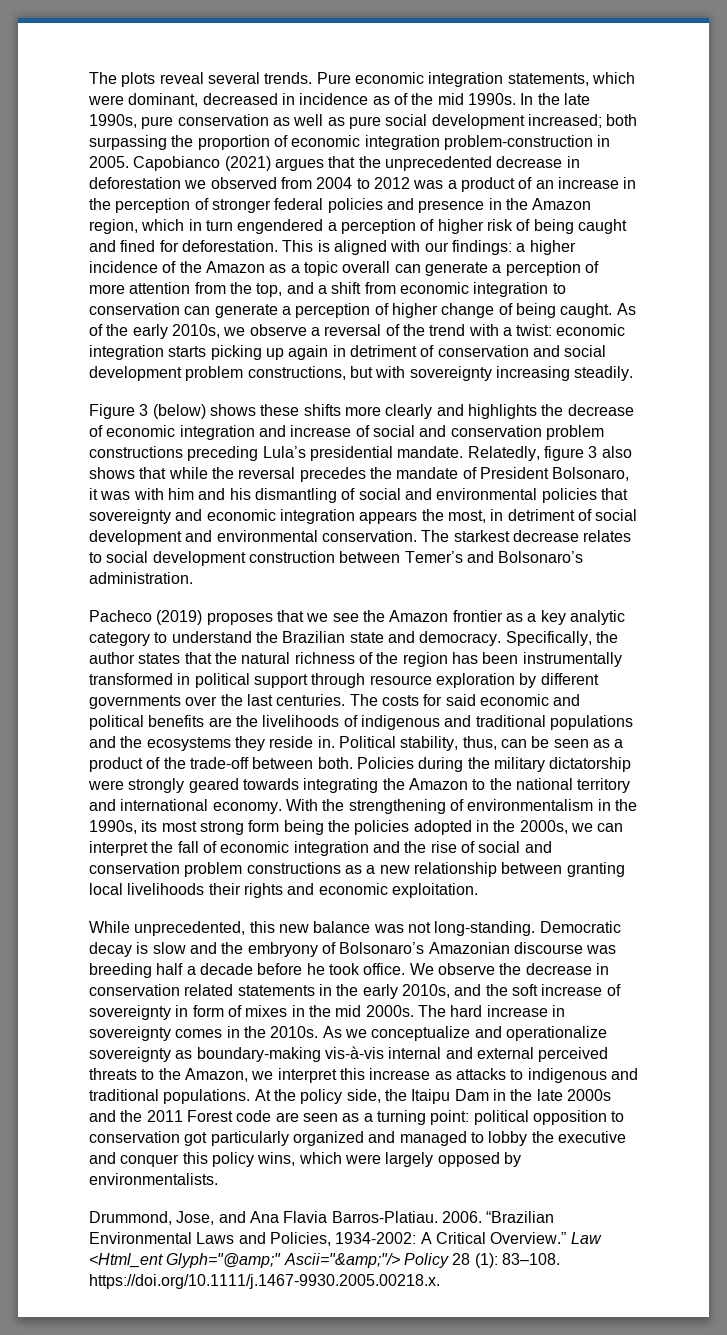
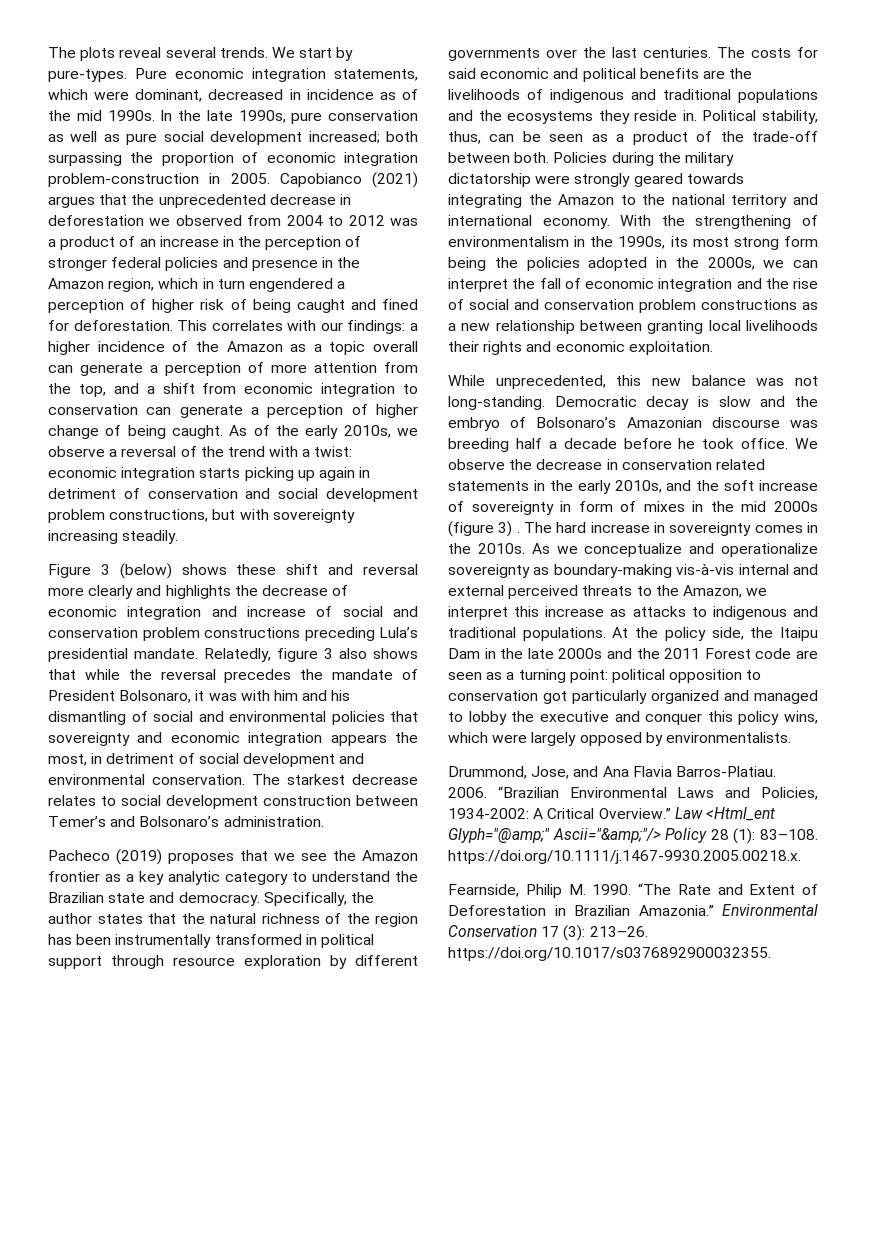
(313, 78) none -> [271,47,354,61] [48,69,127,82] We start by pure-types.
[317,240,387,255] is aligned -> [211,320,283,331] correlates
[303,404,341,416] shifts -> [286,564,418,575] shift and reversal
[247,942,318,957] embryony -> [448,417,500,431] embryo
[365,1005,414,1017] 2000s. -> [774,501,818,512] [448,521,520,537] 2000s (figure 3) .
(440, 1281) none -> [448,883,818,898] [448,904,818,916] [448,925,648,941] [448,947,771,961] // Fearnside, Philip M. 1990. “The Rate and Extent of Deforestation in Brazilian Amazonia.” Environmental Conservation 17 (3): 213–26. https://doi.org/10.1017/s0376892900032355.

